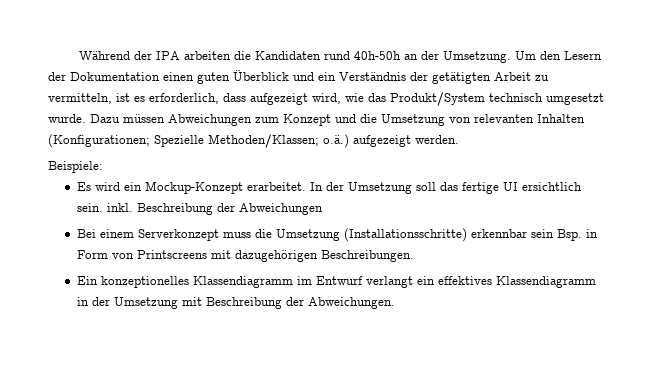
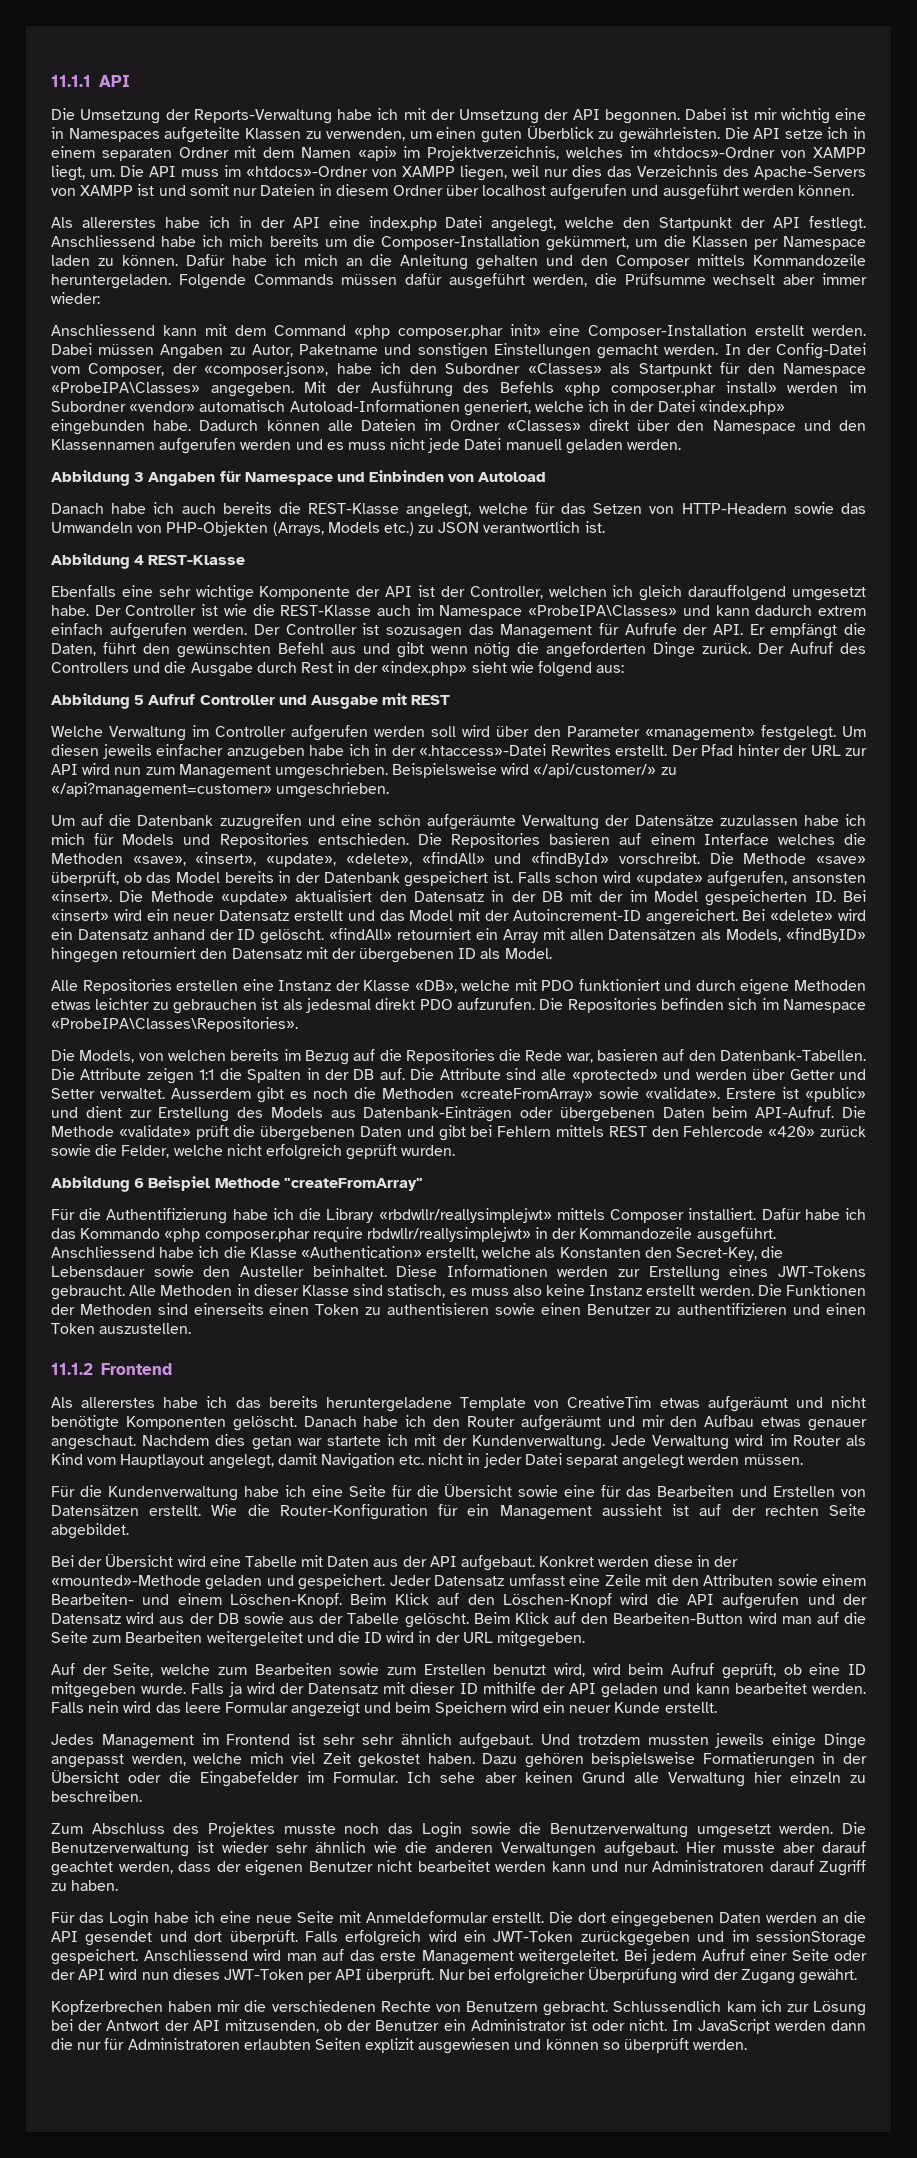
[78,51,602,63] [48,70,549,84] [48,92,604,106] [48,114,585,126] [48,134,459,148] [48,161,103,173] [77,181,583,194] [77,203,324,215] [77,228,599,242] [77,250,415,262] [77,276,597,288] [77,297,396,309] Während der IPA arbeiten die Kandidaten rund 40h-50h an der Umsetzung. Um den Lesern der Dokumentation einen guten Überblick und ein Verständnis der getätigten Arbeit zu vermitteln, ist es erforderlich, dass aufgezeigt wird, wie das Produkt/System technisch umgesetzt wurde. Dazu müssen Abweichungen zum Konzept und die Umsetzung von relevanten Inhalten (Konfigurationen; Spezielle Methoden/Klassen; o.ä.) aufgezeigt werden. // Beispiele: // Es wird ein Mockup-Konzept erarbeitet. In der Umsetzung soll das fertige UI ersichtlich sein. inkl. Beschreibung der Abweichungen // Bei einem Serverkonzept muss die Umsetzung (Installationsschritte) erkennbar sein Bsp. in Form von Printscreens mit dazugehörigen Beschreibungen. // Ein konzeptionelles Klassendiagramm im Entwurf verlangt ein effektives Klassendiagramm in der Umsetzung mit Beschreibung der Abweichungen. -> [51,75,130,87] [51,108,866,124] [51,126,866,143] [51,146,866,161] [51,165,866,181] [51,184,854,200] [51,216,866,232] [51,235,867,251] [51,254,866,270] [51,273,867,289] [51,292,100,304] [51,324,866,339] [51,343,867,359] [51,362,866,377] [51,381,866,397] [51,400,785,416] [51,419,866,435] [51,438,682,454] [51,470,547,486] [51,502,867,518] [51,521,605,536] [51,553,246,569] [51,585,866,601] [51,604,866,619] [51,623,866,639] [51,642,866,658] [51,661,625,677] [51,693,451,709] [51,725,866,741] [51,744,867,760] [51,763,677,779] [51,782,390,798] [51,814,866,830] [51,833,867,848] [51,852,867,867] [51,871,866,887] [51,890,866,906] [51,909,866,925] [51,928,867,944] [51,947,552,963] [51,979,866,995] [51,998,867,1014] [51,1017,298,1032] [51,1049,866,1065] [51,1068,867,1084] [51,1087,866,1103] [51,1106,866,1122] [51,1125,866,1141] [51,1144,456,1160] [51,1176,423,1192] [51,1208,867,1224] [51,1227,776,1243] [51,1246,784,1261] [51,1265,866,1281] [51,1284,866,1300] [51,1303,866,1315] [51,1323,192,1334] [51,1363,172,1375] [51,1396,867,1412] [51,1415,867,1431] [51,1434,867,1450] [51,1453,803,1469] [51,1484,867,1501] [51,1504,867,1520] [51,1523,129,1539] [51,1554,738,1571] [51,1574,866,1590] [51,1593,867,1609] [51,1612,866,1628] [51,1631,586,1647] [51,1663,867,1679] [51,1682,866,1698] [51,1701,717,1717] [51,1733,867,1749] [51,1752,868,1768] [51,1770,866,1787] [51,1790,142,1802] [51,1822,867,1838] [51,1841,866,1857] [51,1860,866,1876] [51,1880,119,1891] [51,1911,866,1927] [51,1930,866,1946] [51,1949,867,1965] [51,1967,857,1984] [51,2000,867,2016] [51,2019,866,2034] [51,2038,748,2054] 11.1.1 API // Die Umsetzung der Reports-Verwaltung habe ich mit der Umsetzung der API begonnen. Dabei ist mir wichtig eine in Namespaces aufgeteilte Klassen zu verwenden, um einen guten Überblick zu gewährleisten. Die API setze ich in einem separaten Ordner mit dem Namen «api» im Projektverzeichnis, welches im «htdocs»-Ordner von XAMPP liegt, um. Die API muss im «htdocs»-Ordner von XAMPP liegen, weil nur dies das Verzeichnis des Apache-Servers von XAMPP ist und somit nur Dateien in diesem Ordner über localhost aufgerufen und ausgeführt werden können. // Als allererstes habe ich in der API eine index.php Datei angelegt, welche den Startpunkt der API festlegt. Anschliessend habe ich mich bereits um die Composer-Installation gekümmert, um die Klassen per Namespace laden zu können. Dafür habe ich mich an die Anleitung gehalten und den Composer mittels Kommandozeile heruntergeladen. Folgende Commands müssen dafür ausgeführt werden, die Prüfsumme wechselt aber immer wieder: // Anschliessend kann mit dem Command «php composer.phar init» eine Composer-Installation erstellt werden. Dabei müssen Angaben zu Autor, Paketname und sonstigen Einstellungen gemacht werden. In der Config-Datei vom Composer, der «composer.json», habe ich den Subordner «Classes» als Startpunkt für den Namespace «ProbeIPA\Classes» angegeben. Mit der Ausführung des Befehls «php composer.phar install» werden im Subordner «vendor» automatisch Autoload-Informationen generiert, welche ich in der Datei «index.php» eingebunden habe. Dadurch können alle Dateien im Ordner «Classes» direkt über den Namespace und den Klassennamen aufgerufen werden und es muss nicht jede Datei manuell geladen werden. // Abbildung 3 Angaben für Namespace und Einbinden von Autoload // Danach habe ich auch bereits die REST-Klasse angelegt, welche für das Setzen von HTTP-Headern sowie das Umwandeln von PHP-Objekten (Arrays, Models etc.) zu JSON verantwortlich ist. // Abbildung 4 REST-Klasse // Ebenfalls eine sehr wichtige Komponente der API ist der Controller, welchen ich gleich darauffolgend umgesetzt habe. Der Controller ist wie die REST-Klasse auch im Namespace «ProbeIPA\Classes» und kann dadurch extrem einfach aufgerufen werden. Der Controller ist sozusagen das Management für Aufrufe der API. Er empfängt die Daten, führt den gewünschten Befehl aus und gibt wenn nötig die angeforderten Dinge zurück. Der Aufruf des Controllers und die Ausgabe durch Rest in der «index.php» sieht wie folgend aus: // Abbildung 5 Aufruf Controller und Ausgabe mit REST // Welche Verwaltung im Controller aufgerufen werden soll wird über den Parameter «management» festgelegt. Um diesen jeweils einfacher anzugeben habe ich in der «.htaccess»-Datei Rewrites erstellt. Der Pfad hinter der URL zur API wird nun zum Management umgeschrieben. Beispielsweise wird «/api/customer/» zu «/api?management=customer» umgeschrieben. // Um auf die Datenbank zuzugreifen und eine schön aufgeräumte Verwaltung der Datensätze zuzulassen habe ich mich für Models und Repositories entschieden. Die Repositories basieren auf einem Interface welches die Methoden «save», «insert», «update», «delete», «findAll» und «findById» vorschreibt. Die Methode «save» überprüft, ob das Model bereits in der Datenbank gespeichert ist. Falls schon wird «update» aufgerufen, ansonsten «insert». Die Methode «update» aktualisiert den Datensatz in der DB mit der im Model gespeicherten ID. Bei «insert» wird ein neuer Datensatz erstellt und das Model mit der Autoincrement-ID angereichert. Bei «delete» wird ein Datensatz anhand der ID gelöscht. «findAll» retourniert ein Array mit allen Datensätzen als Models, «findByID» hingegen retourniert den Datensatz mit der übergebenen ID als Model. // Alle Repositories erstellen eine Instanz der Klasse «DB», welche mit PDO funktioniert und durch eigene Methoden etwas leichter zu gebrauchen ist als jedesmal direkt PDO aufzurufen. Die Repositories befinden sich im Namespace «ProbeIPA\Classes\Repositories». // Die Models, von welchen bereits im Bezug auf die Repositories die Rede war, basieren auf den Datenbank-Tabellen. Die Attribute zeigen 1:1 die Spalten in der DB auf. Die Attribute sind alle «protected» und werden über Getter und Setter verwaltet. Ausserdem gibt es noch die Methoden «createFromArray» sowie «validate». Erstere ist «public» und dient zur Erstellung des Models aus Datenbank-Einträgen oder übergebenen Daten beim API-Aufruf. Die Methode «validate» prüft die übergebenen Daten und gibt bei Fehlern mittels REST den Fehlercode «420» zurück sowie die Felder, welche nicht erfolgreich geprüft wurden. // Abbildung 6 Beispiel Methode "createFromArray" // Für die Authentifizierung habe ich die Library «rbdwllr/reallysimplejwt» mittels Composer installiert. Dafür habe ich das Kommando «php composer.phar require rbdwllr/reallysimplejwt» in der Kommandozeile ausgeführt. Anschliessend habe ich die Klasse «Authentication» erstellt, welche als Konstanten den Secret-Key, die Lebensdauer sowie den Austeller beinhaltet. Diese Informationen werden zur Erstellung eines JWT-Tokens gebraucht. Alle Methoden in dieser Klasse sind statisch, es muss also keine Instanz erstellt werden. Die Funktionen der Methoden sind einerseits einen Token zu authentisieren sowie einen Benutzer zu authentifizieren und einen Token auszustellen. // 11.1.2 Frontend // Als allererstes habe ich das bereits heruntergeladene Template von CreativeTim etwas aufgeräumt und nicht benötigte Komponenten gelöscht. Danach habe ich den Router aufgeräumt und mir den Aufbau etwas genauer angeschaut. Nachdem dies getan war startete ich mit der Kundenverwaltung. Jede Verwaltung wird im Router als Kind vom Hauptlayout angelegt, damit Navigation etc. nicht in jeder Datei separat angelegt werden müssen. // Für die Kundenverwaltung habe ich eine Seite für die Übersicht sowie eine für das Bearbeiten und Erstellen von Datensätzen erstellt. Wie die Router-Konfiguration für ein Management aussieht ist auf der rechten Seite abgebildet. // Bei der Übersicht wird eine Tabelle mit Daten aus der API aufgebaut. Konkret werden diese in der «mounted»-Methode geladen und gespeichert. Jeder Datensatz umfasst eine Zeile mit den Attributen sowie einem Bearbeiten- und einem Löschen-Knopf. Beim Klick auf den Löschen-Knopf wird die API aufgerufen und der Datensatz wird aus der DB sowie aus der Tabelle gelöscht. Beim Klick auf den Bearbeiten-Button wird man auf die Seite zum Bearbeiten weitergeleitet und die ID wird in der URL mitgegeben. // Auf der Seite, welche zum Bearbeiten sowie zum Erstellen benutzt wird, wird beim Aufruf geprüft, ob eine ID mitgegeben wurde. Falls ja wird der Datensatz mit dieser ID mithilfe der API geladen und kann bearbeitet werden. Falls nein wird das leere Formular angezeigt und beim Speichern wird ein neuer Kunde erstellt. // Jedes Management im Frontend ist sehr sehr ähnlich aufgebaut. Und trotzdem mussten jeweils einige Dinge angepasst werden, welche mich viel Zeit gekostet haben. Dazu gehören beispielsweise Formatierungen in der Übersicht oder die Eingabefelder im Formular. Ich sehe aber keinen Grund alle Verwaltung hier einzeln zu beschreiben. // Zum Abschluss des Projektes musste noch das Login sowie die Benutzerverwaltung umgesetzt werden. Die Benutzerverwaltung ist wieder sehr ähnlich wie die anderen Verwaltungen aufgebaut. Hier musste aber darauf geachtet werden, dass der eigenen Benutzer nicht bearbeitet werden kann und nur Administratoren darauf Zugriff zu haben. // Für das Login habe ich eine neue Seite mit Anmeldeformular erstellt. Die dort eingegebenen Daten werden an die API gesendet und dort überprüft. Falls erfolgreich wird ein JWT-Token zurückgegeben und im sessionStorage gespeichert. Anschliessend wird man auf das erste Management weitergeleitet. Bei jedem Aufruf einer Seite oder der API wird nun dieses JWT-Token per API überprüft. Nur bei erfolgreicher Überprüfung wird der Zugang gewährt. // Kopfzerbrechen haben mir die verschiedenen Rechte von Benutzern gebracht. Schlussendlich kam ich zur Lösung bei der Antwort der API mitzusenden, ob der Benutzer ein Administrator ist oder nicht. Im JavaScript werden dann die nur für Administratoren erlaubten Seiten explizit ausgewiesen und können so überprüft werden.

